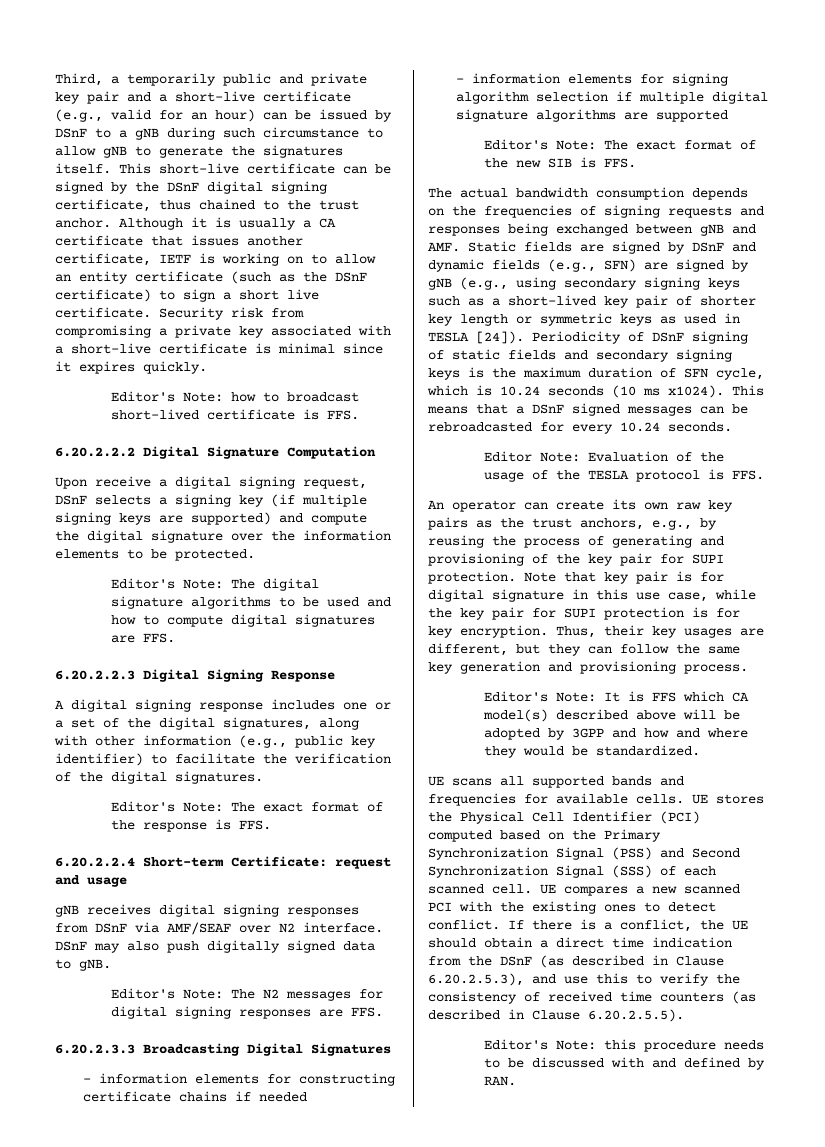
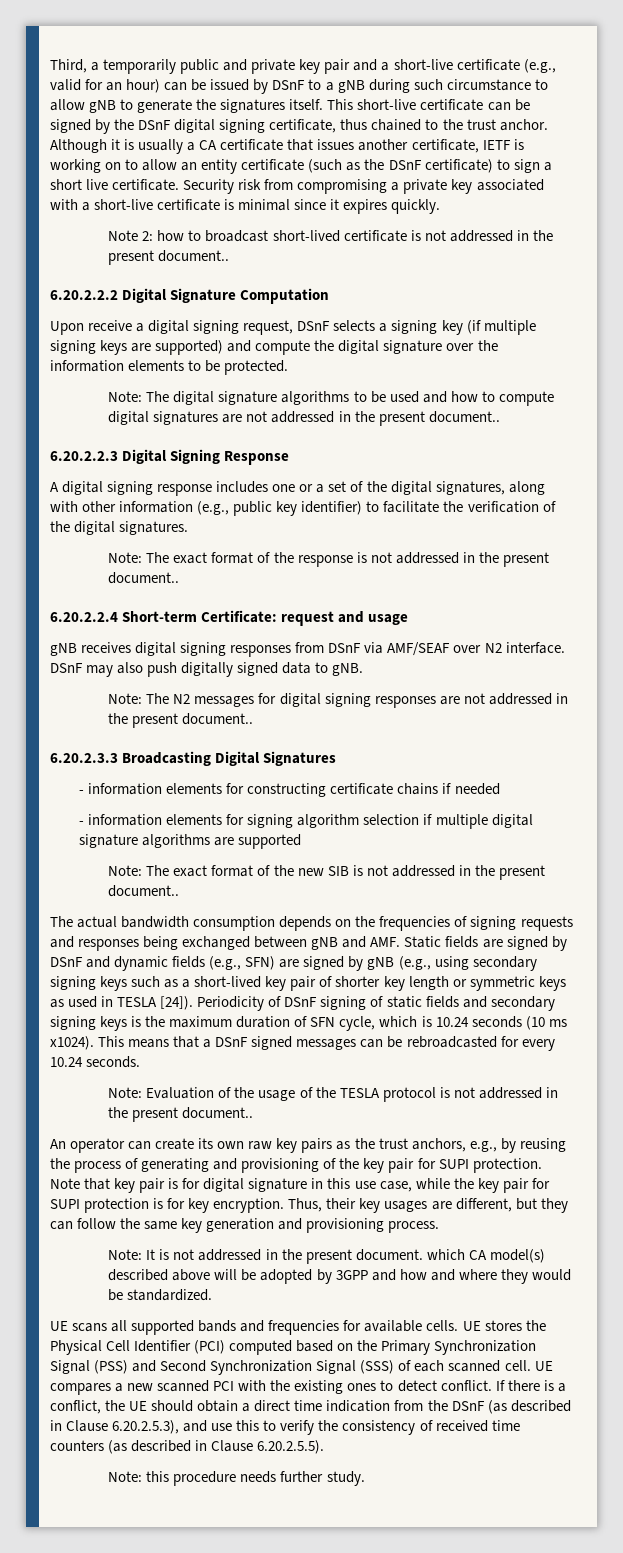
[110,391,223,402] Editor's Note: -> [108,230,154,241] Note 2:
[326,410,359,420] FFS. -> [424,230,553,242] [108,250,230,265] not addressed in the present document..
[110,578,175,589] Editor's -> (289, 367) none
[142,633,175,643] FFS. -> [246,411,500,426] not addressed in the present document..
[110,801,175,812] Editor's -> (189, 528) none
[238,820,271,830] FFS. -> [370,552,549,567] [108,572,180,584] not addressed in the present document..
[110,988,175,999] Editor's -> (364, 669) none
[350,1007,383,1017] FFS. -> [463,693,568,705] [108,713,254,728] not addressed in the present document..
[483,139,548,150] Editor's -> (302, 841) none
[603,158,636,168] FFS. -> [366,865,545,880] [108,885,180,897] not addressed in the present document..
[483,451,532,462] Editor -> (141, 1062) none
[731,470,764,480] FFS. -> [453,1087,558,1099] [108,1107,254,1122] not addressed in the present document..
[483,691,548,702] Editor's -> (440, 1227) none
[651,692,676,702] FFS -> [173,1249,423,1264] not addressed in the present document.
[483,1039,548,1050] Editor's -> (325, 1447) none
[483,1057,765,1070] [483,1076,516,1086] to be discussed with and defined by RAN. -> [280,1471,365,1486] further study.

